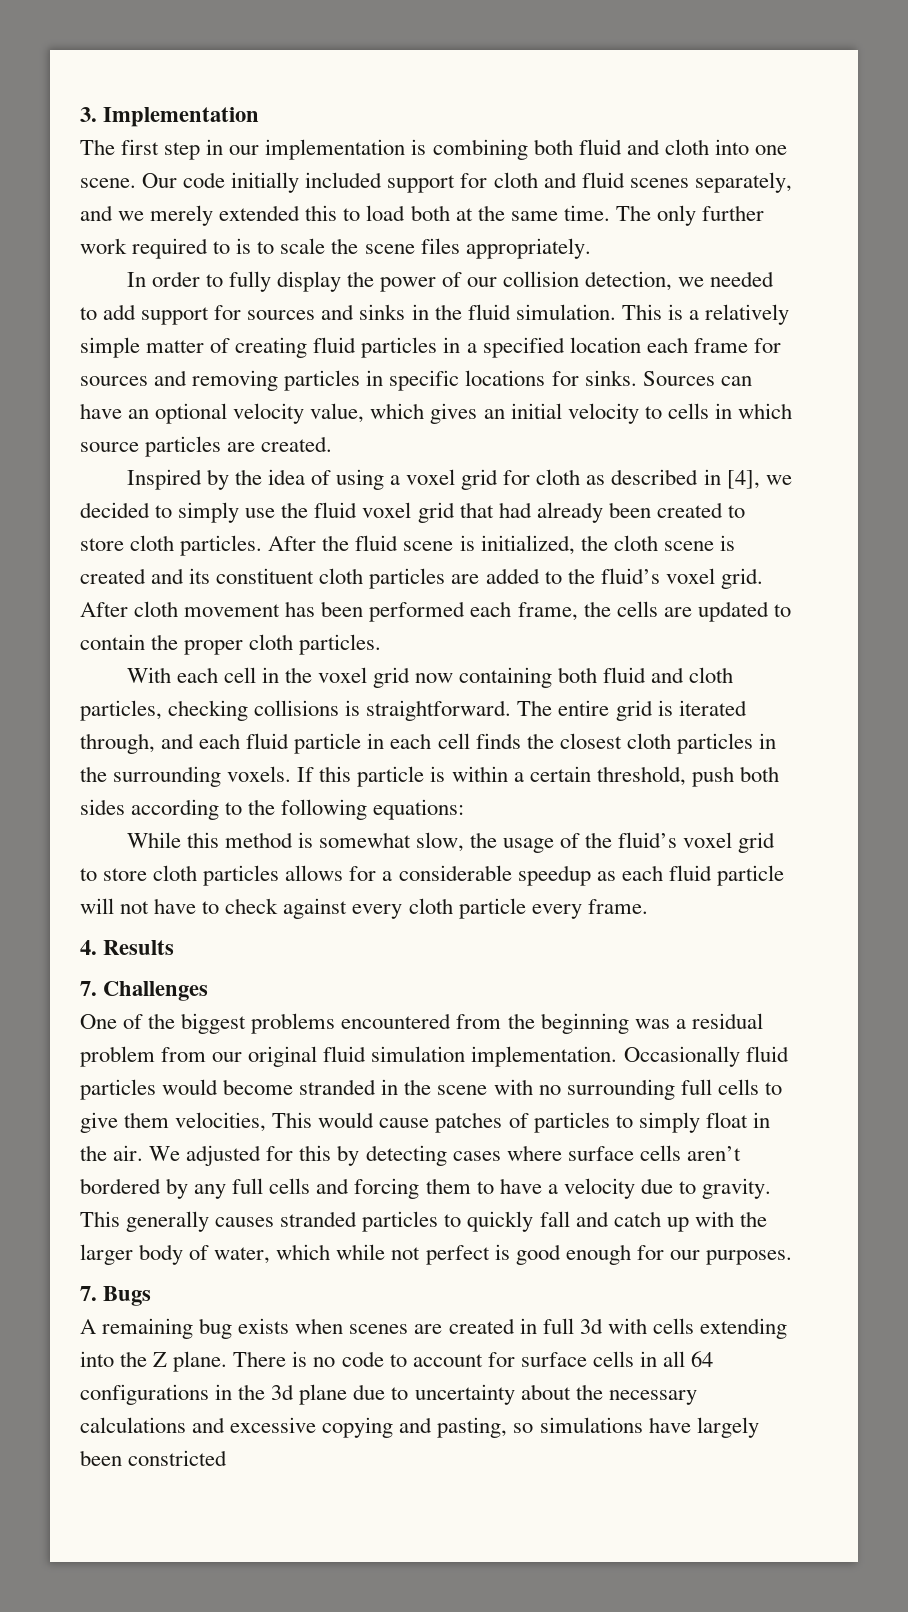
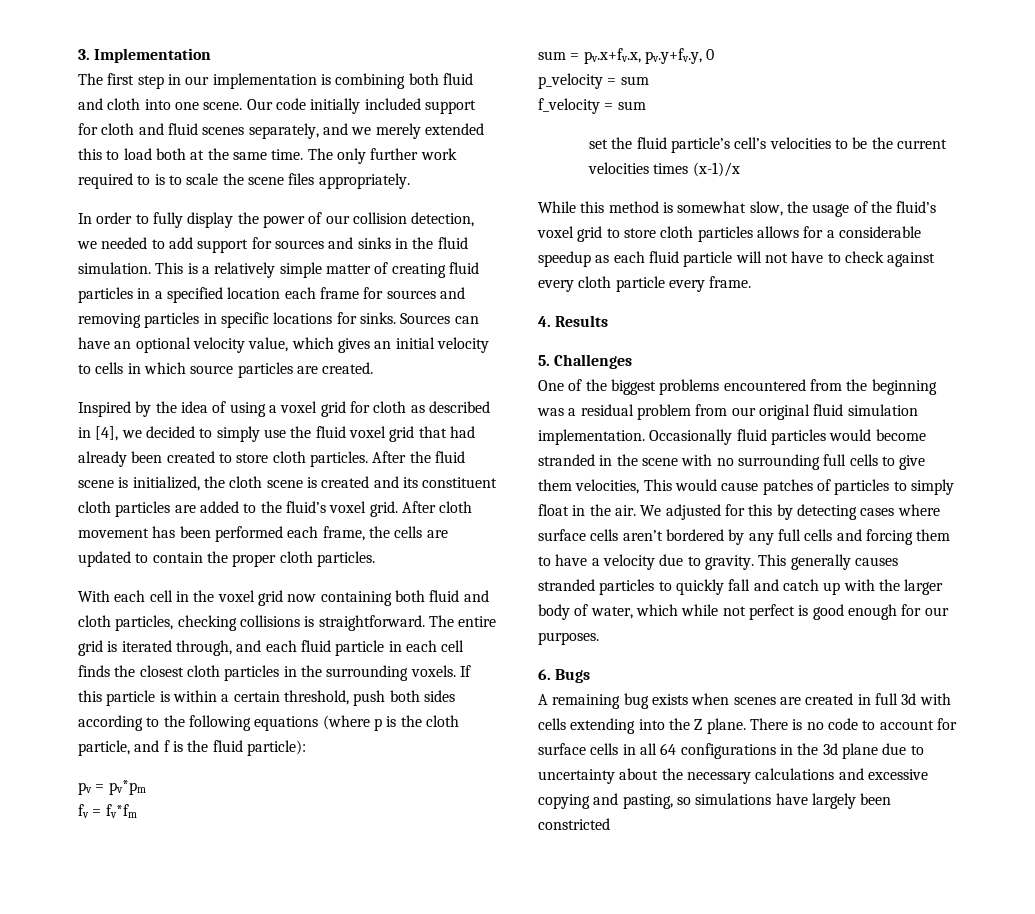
[373,799,465,820] equations: -> [254,715,459,731] [78,740,306,756] [78,780,146,795] [78,804,137,818] [538,48,715,64] [538,73,649,89] [538,98,646,114] [589,137,948,153] [588,162,740,177] equations (where p is the cloth particle, and f is the fluid particle): // pv = pv*pm // fv = fv*fm // sum = pv.x+fv.x, pv.y+fv.y, 0 // p_velocity = sum // f_velocity = sum // set the fluid particle’s cell’s velocities to be the current velocities times (x-1)/x
[80,981,97,996] 7. -> [538,355,550,366] 5.
[80,1286,97,1301] 7. -> [538,669,551,680] 6.

